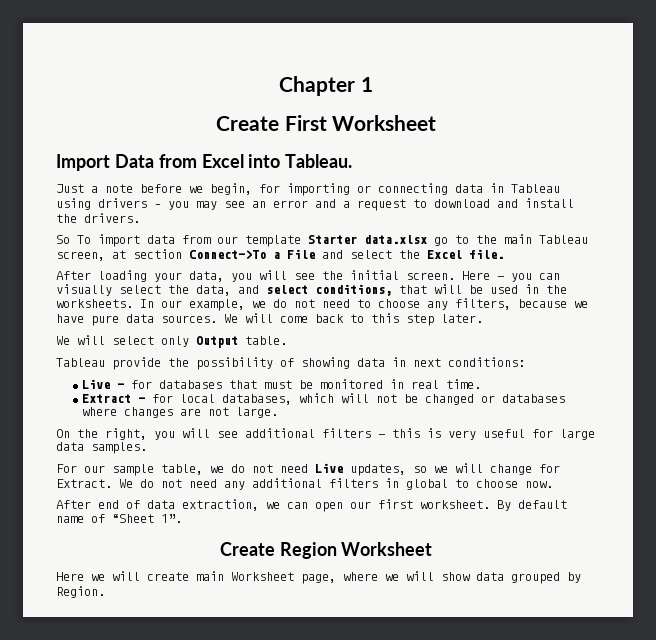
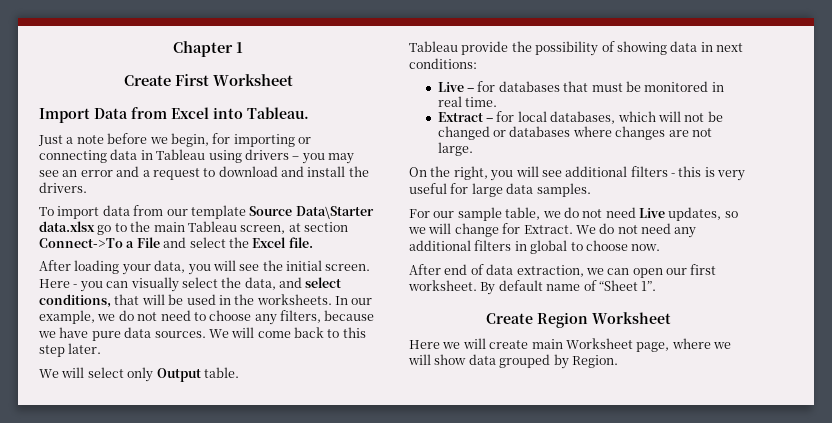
[56,235,70,244] So -> (87, 187) none
[308,235,357,244] Starter -> [249,206,374,219] Source Data\Starter

